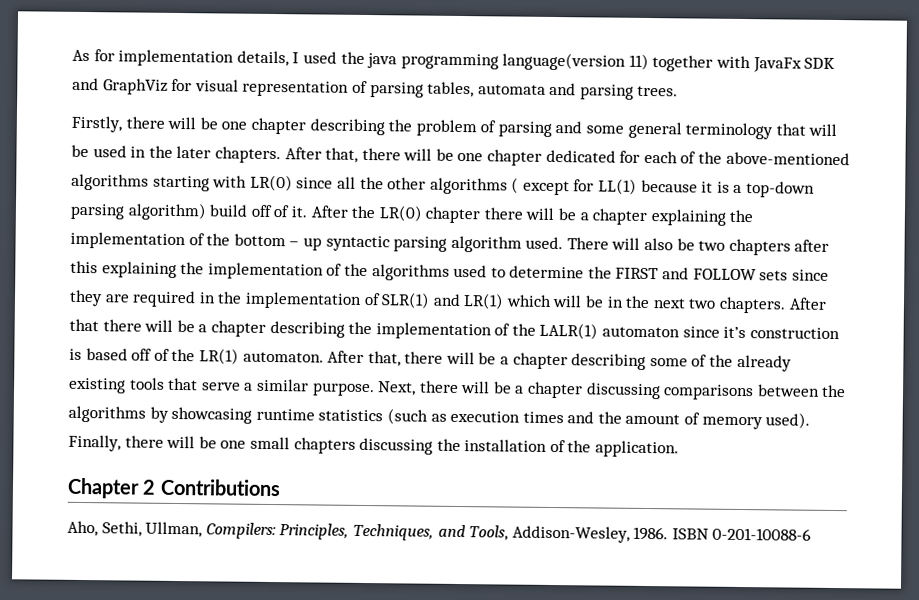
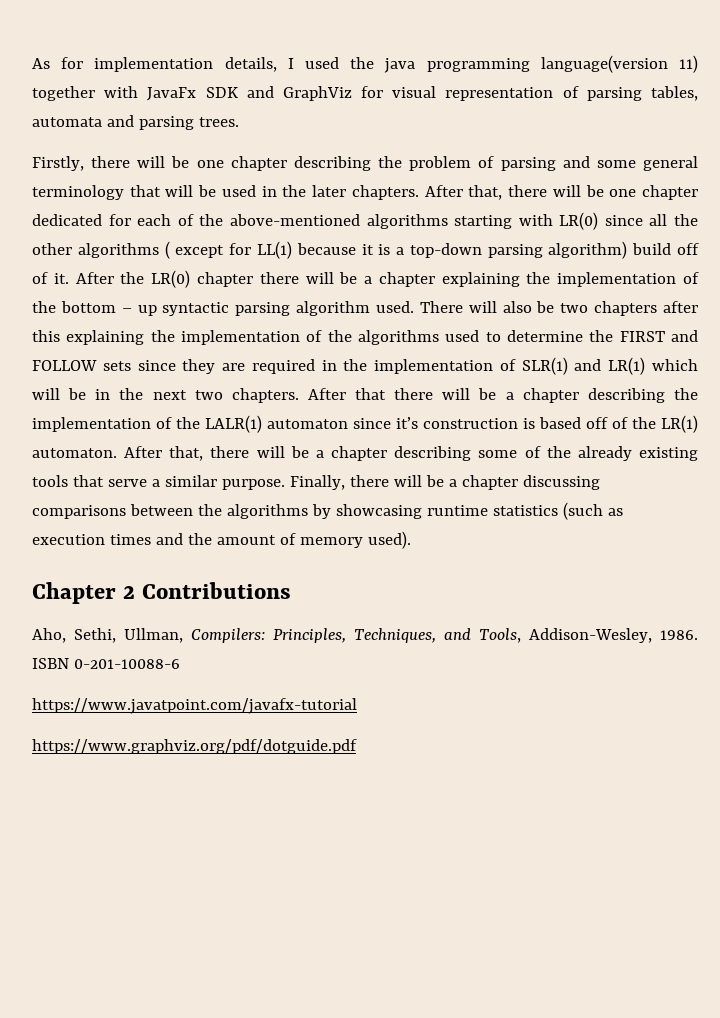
[377,381,417,396] Next, -> [289,475,345,490] Finally,
[68,434,680,458] Finally, there will be one small chapters discussing the installation of the application. -> (411, 540) none
(812, 534) none -> [32,698,357,714] [32,739,357,754] // https://www.javatpoint.com/javafx-tutorial // https://www.graphviz.org/pdf/dotguide.pdf

